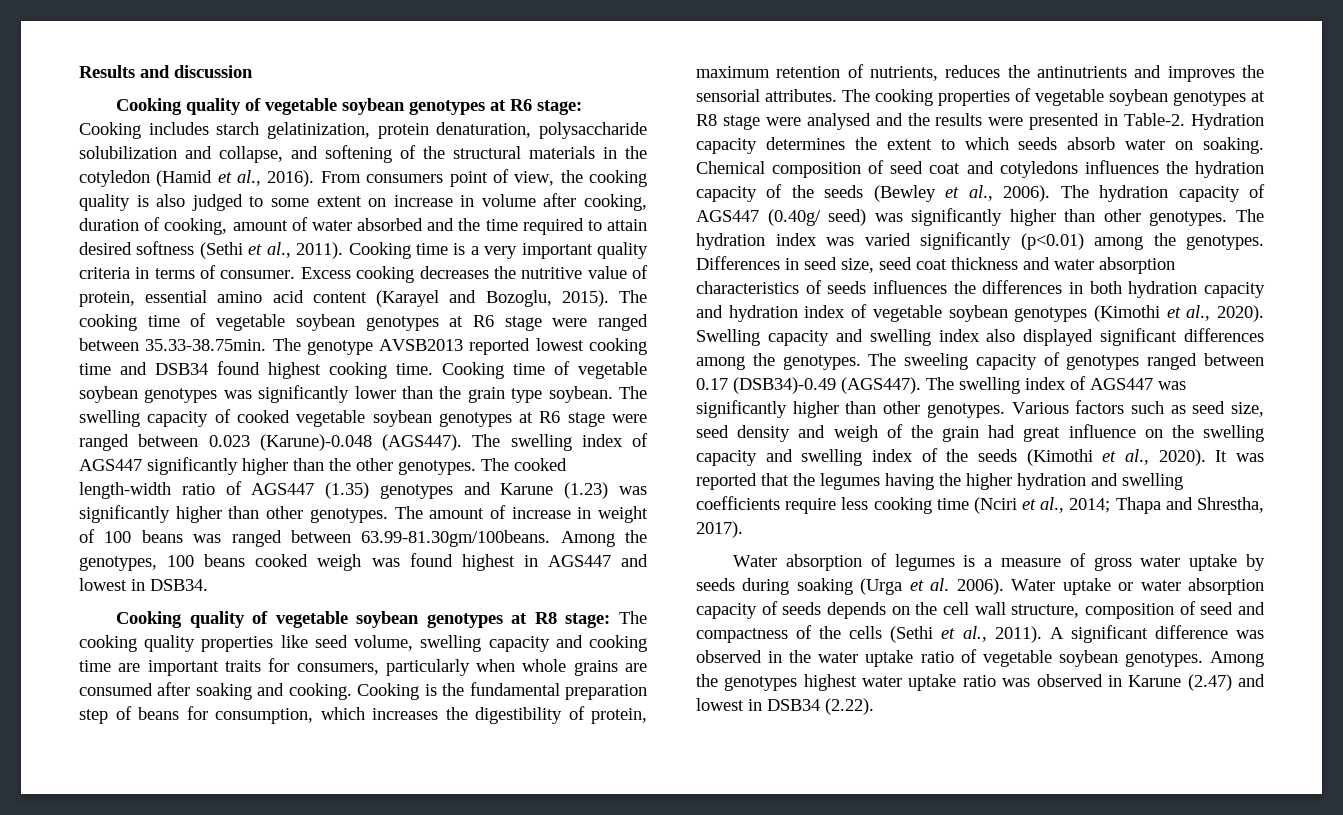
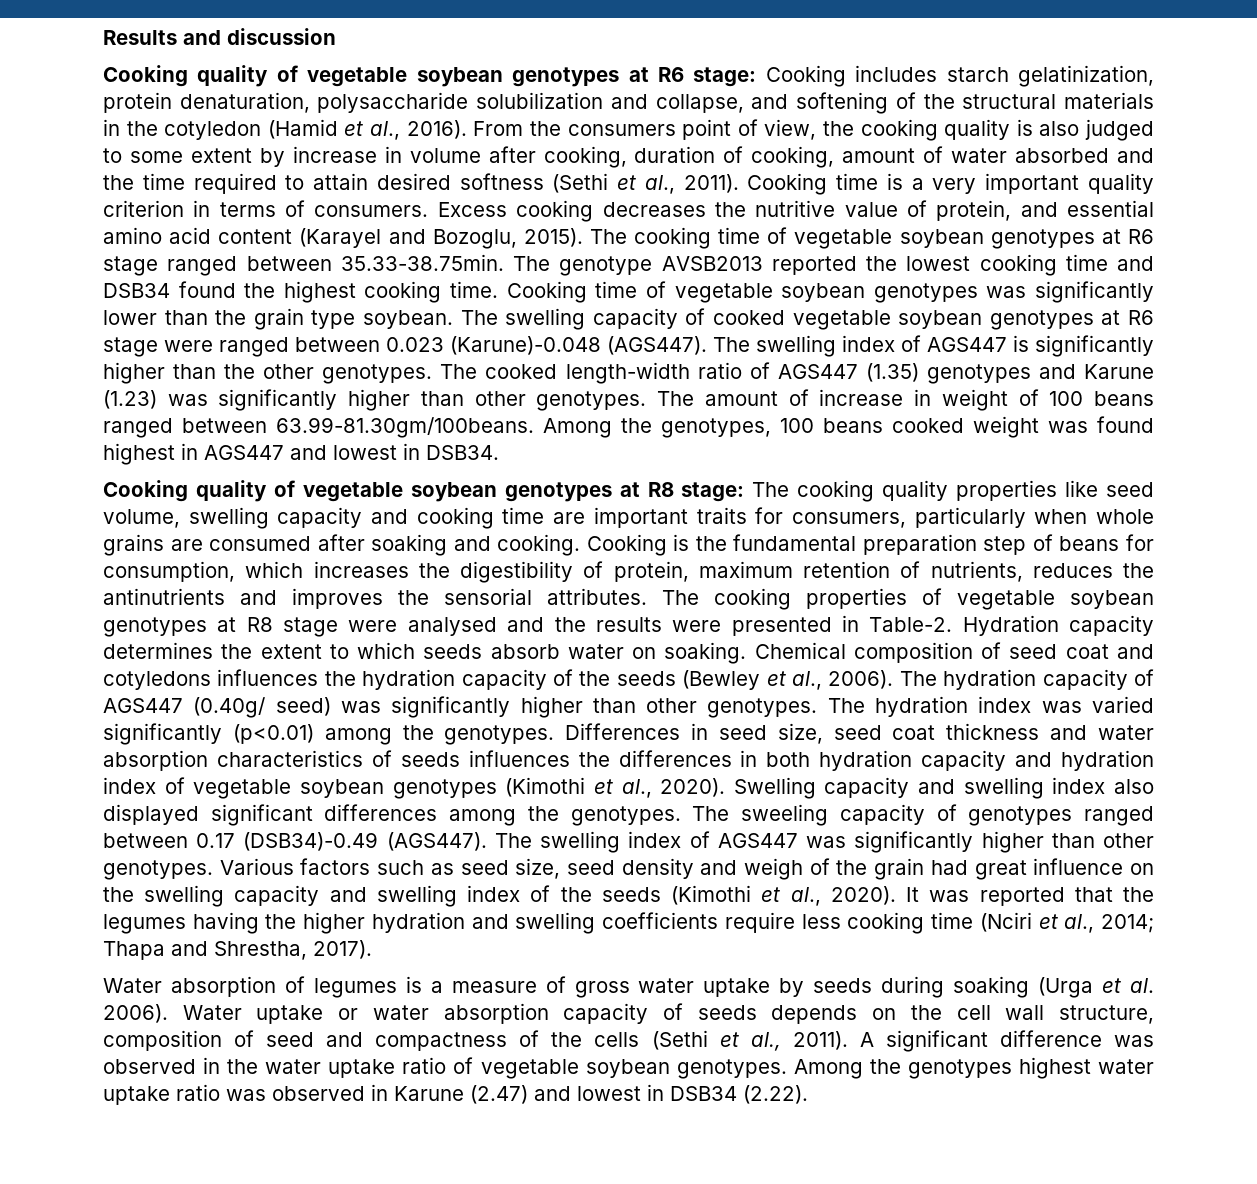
(361, 177) none -> [529,121,561,136] the
[368,198,387,207] on -> [259,148,285,167] by
[79,267,130,279] criteria -> [103,200,184,217] criterion
[220,270,296,279] consumer. -> [314,205,429,217] consumers.
(135, 299) none -> [1020,202,1058,217] and
[552,318,588,327] were -> (158, 266) none
(531, 346) none -> [866,256,897,271] the
(260, 368) none -> [244,283,276,298] the
(142, 465) none -> [1013,335,1029,352] is
[193,534,222,543] was -> (1155, 398) none
[317,554,362,571] weigh -> [973,416,1039,438] weight

